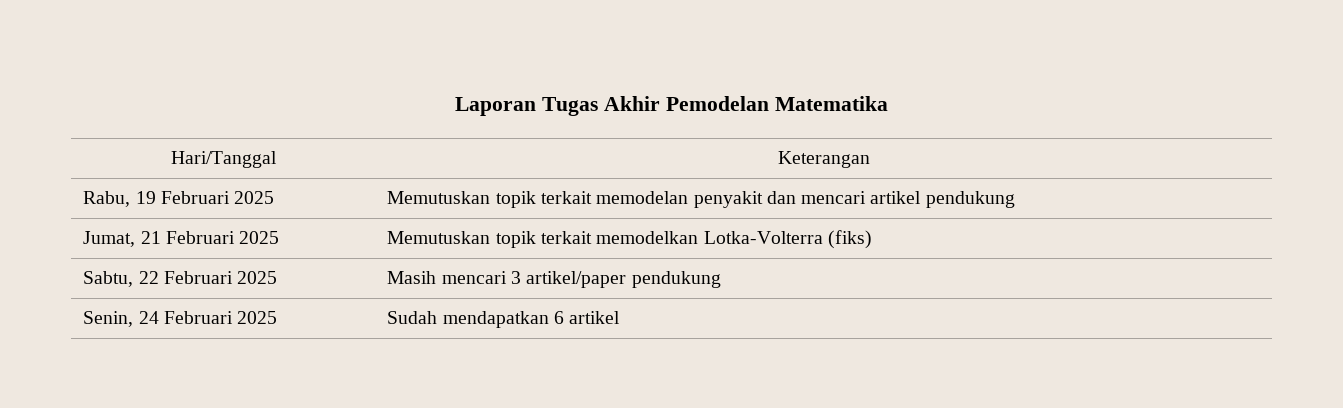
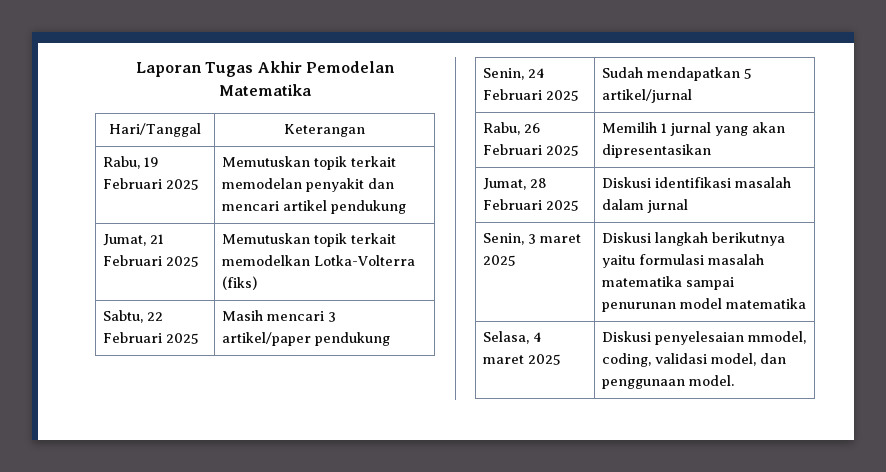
[553,311,621,324] 6 artikel -> [744,68,753,79] [602,89,693,103] [483,122,541,135] [483,144,580,156] [602,122,786,136] [602,144,712,158] [483,178,548,190] [483,199,580,211] [602,177,792,188] [602,199,689,213] [483,233,582,245] [483,255,517,266] [602,232,786,246] [602,254,765,268] [602,276,735,290] [602,298,807,312] [483,331,543,344] [483,354,562,365] [602,331,807,345] [602,353,787,367] [602,375,735,389] 5 artikel/jurnal // Rabu, 26 Februari 2025 | Memilih 1 jurnal yang akan dipresentasikan // Jumat, 28 Februari 2025 | Diskusi identifikasi masalah dalam jurnal // Senin, 3 maret 2025 | Diskusi langkah berikutnya yaitu formulasi masalah matematika sampai penurunan model matematika // Selasa, 4 maret 2025 | Diskusi penyelesaian mmodel, coding, validasi model, dan penggunaan model.

